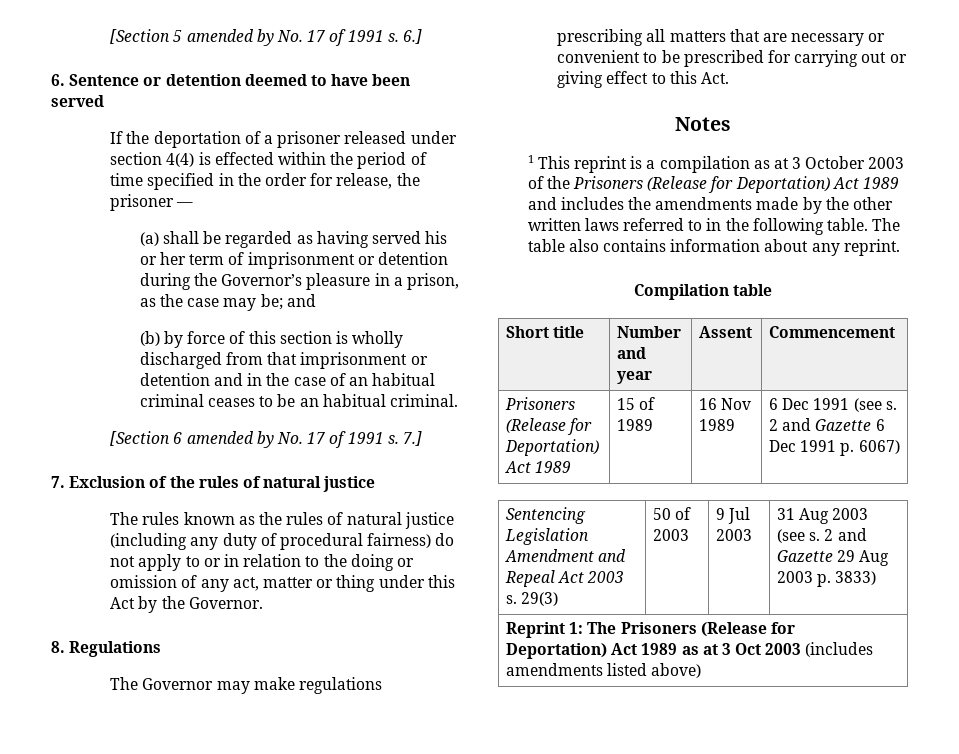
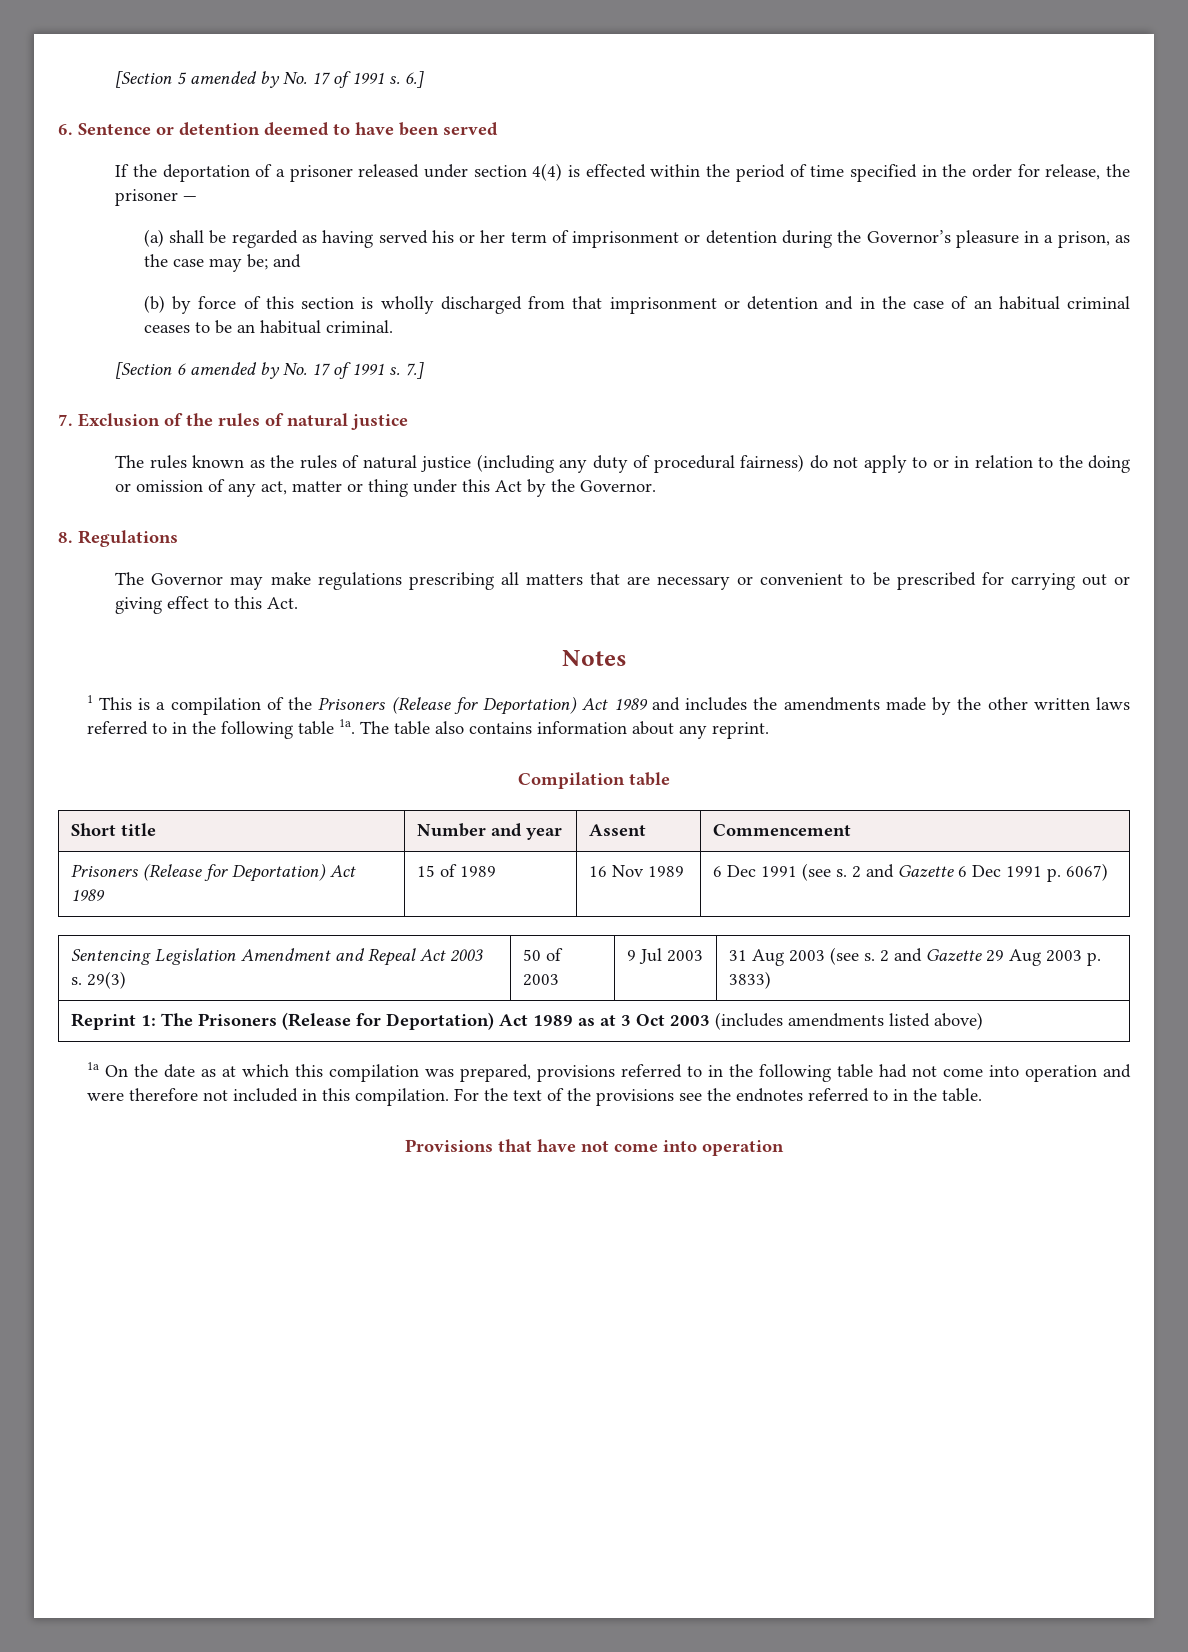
[574,156,628,173] reprint -> (132, 703) none
[753,156,905,169] as at 3 October 2003 -> (261, 706) none
[826,218,868,231] table. -> [297,719,355,735] table 1a.
(702, 670) none -> [86,1062,1131,1082] [86,1088,982,1106] [405,1139,784,1156] // 1a On the date as at which this compilation was prepared, provisions referred to in the following table had not come into operation and were therefore not included in this compilation. For the text of the provisions see the endnotes referred to in the table. // Provisions that have not come into operation

